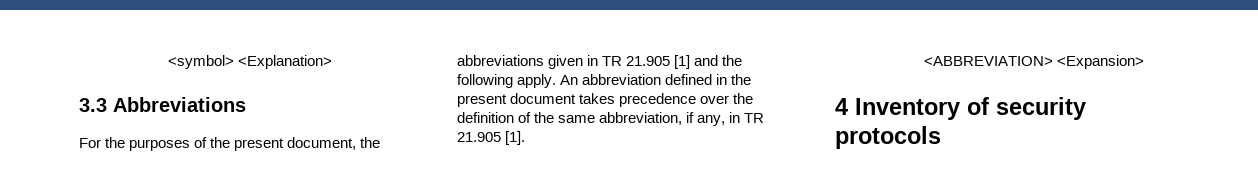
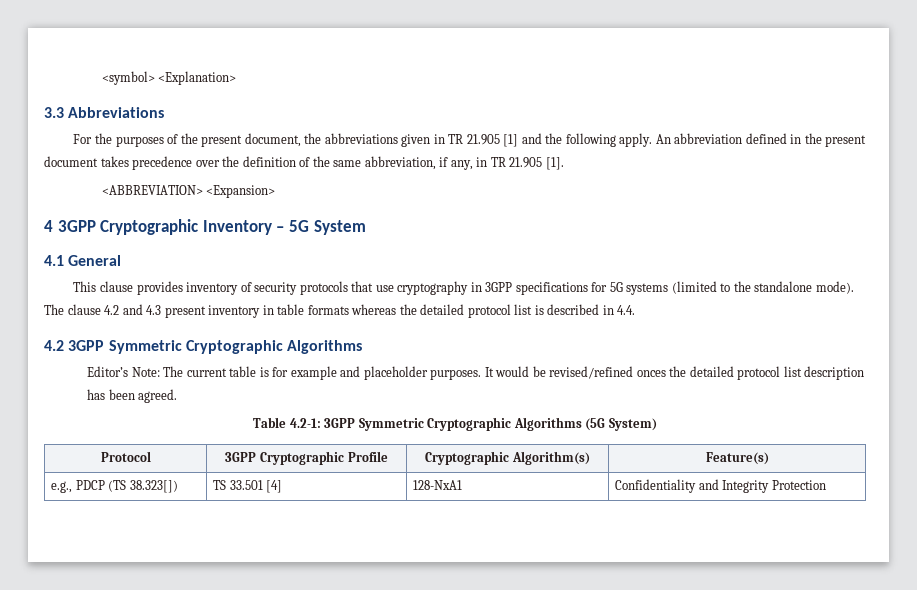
[855,97,1086,120] [835,126,941,149] Inventory of security protocols -> [57,219,366,235] [44,255,122,266] [73,281,854,295] [44,304,636,318] [44,340,363,354] [87,366,865,380] [87,389,178,403] [253,417,657,431] [100,451,151,462] [225,451,388,465] [425,451,590,465] [705,452,769,465] [51,480,178,493] [213,480,283,493] [413,480,463,490] [615,479,826,493] 3GPP Cryptographic Inventory – 5G System // 4.1 General // This clause provides inventory of security protocols that use cryptography in 3GPP specifications for 5G systems (limited to the standalone mode). The clause 4.2 and 4.3 present inventory in table formats whereas the detailed protocol list is described in 4.4. // 4.2 3GPP Symmetric Cryptographic Algorithms // Editor’s Note: The current table is for example and placeholder purposes. It would be revised/refined onces the detailed protocol list description has been agreed. // Table 4.2-1: 3GPP Symmetric Cryptographic Algorithms (5G System) // Protocol | 3GPP Cryptographic Profile | Cryptographic Algorithm(s) | Feature(s) // e.g., PDCP (TS 38.323[]) | TS 33.501 [4] | 128-NxA1 | Confidentiality and Integrity Protection

